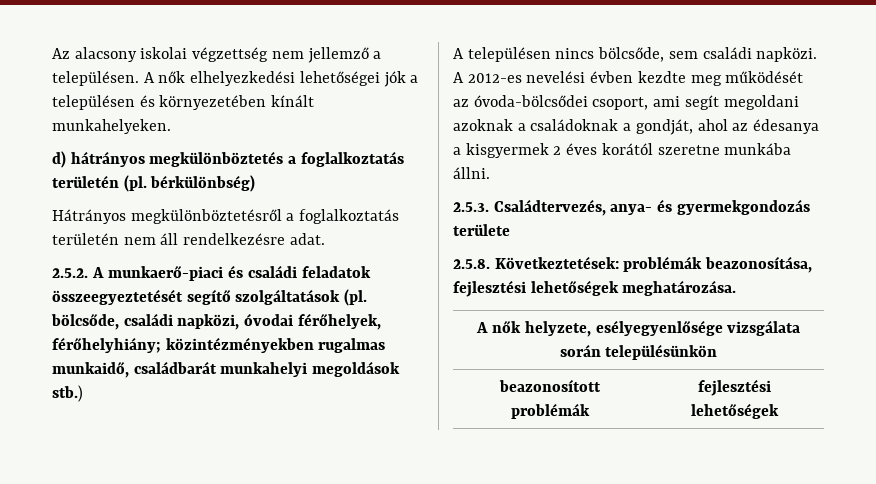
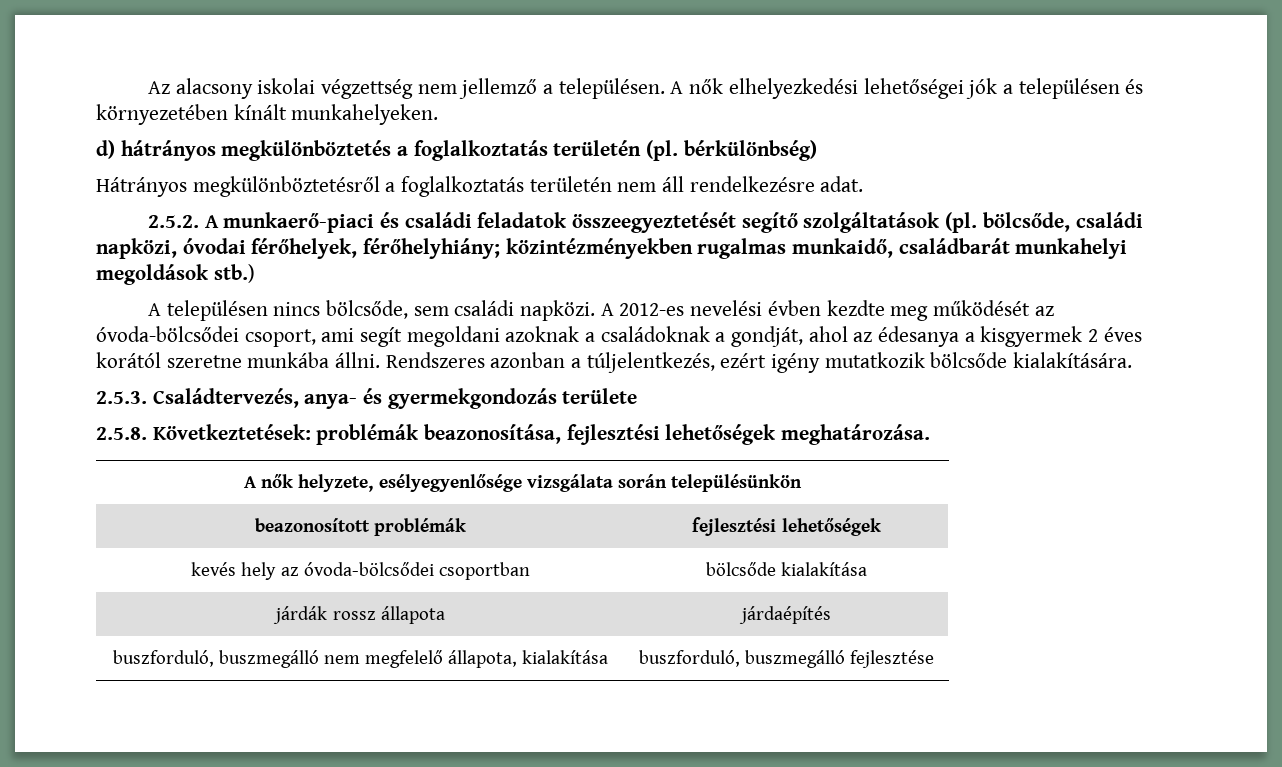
(490, 173) none -> [385,352,1133,373] Rendszeres azonban a túljelentkezés, ezért igény mutatkozik bölcsőde kialakítására.
(779, 411) none -> [191,562,530,580] [705,562,868,576] [273,606,445,624] [739,606,831,624] [112,650,609,668] [638,650,935,668] // kevés hely az óvoda-bölcsődei csoportban | bölcsőde kialakítása // járdák rossz állapota | járdaépítés // buszforduló, buszmegálló nem megfelelő állapota, kialakítása | buszforduló, buszmegálló fejlesztése

